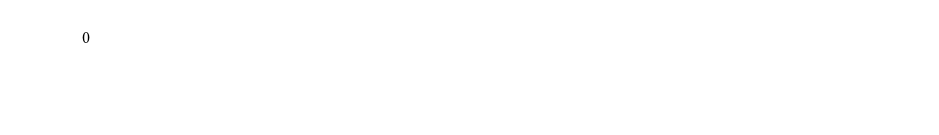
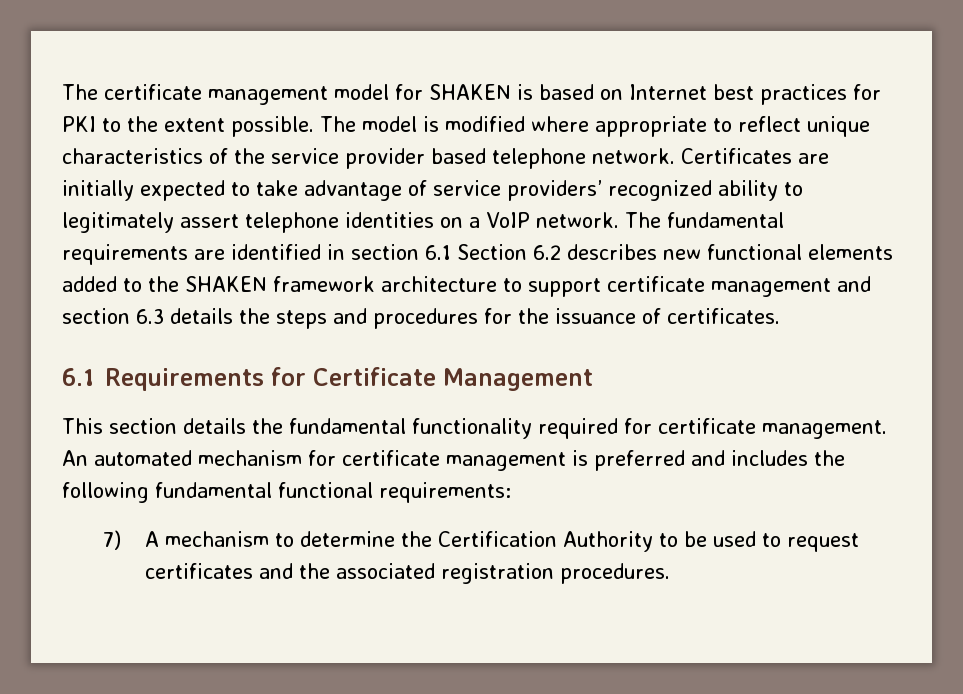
[82,32,90,43] 0 -> [62,84,881,105] [62,116,870,137] [62,148,829,169] [62,180,803,201] [62,212,784,233] [62,244,893,265] [62,276,871,297] [62,308,780,329] [62,367,593,391] [62,418,887,439] [62,450,845,471] [62,482,511,503] [103,530,859,552] [144,563,670,584] The certificate management model for SHAKEN is based on Internet best practices for PKI to the extent possible. The model is modified where appropriate to reflect unique characteristics of the service provider based telephone network. Certificates are initially expected to take advantage of service providers’ recognized ability to legitimately assert telephone identities on a VoIP network. The fundamental requirements are identified in section 6.1 Section 6.2 describes new functional elements added to the SHAKEN framework architecture to support certificate management and section 6.3 details the steps and procedures for the issuance of certificates. // 6.1 Requirements for Certificate Management // This section details the fundamental functionality required for certificate management. An automated mechanism for certificate management is preferred and includes the following fundamental functional requirements: // 7) A mechanism to determine the Certification Authority to be used to request certificates and the associated registration procedures.

